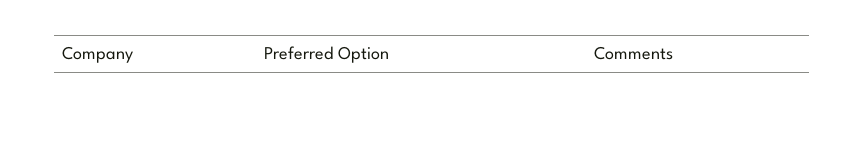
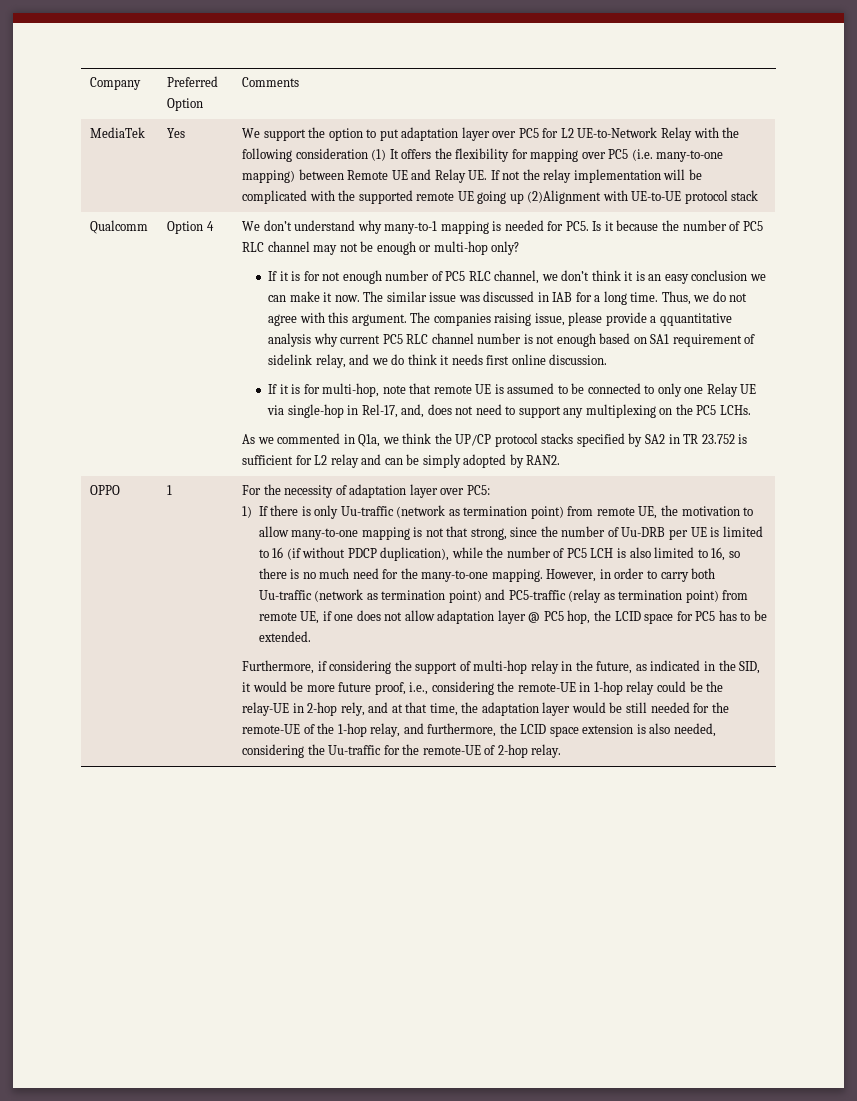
(673, 53) none -> [90,127,146,138] [167,128,186,138] [242,127,740,141] [242,148,724,162] [242,169,702,183] [242,190,759,204] [90,220,149,234] [167,221,214,234] [242,220,763,234] [242,241,520,255] [267,270,766,284] [267,291,748,305] [267,312,732,326] [267,333,756,347] [267,354,608,368] [267,383,757,397] [266,404,751,418] [242,433,748,447] [242,454,561,468] [90,485,121,495] [167,485,173,495] [242,484,490,498] [242,505,754,519] [258,526,763,540] [258,547,740,561] [258,568,716,582] [258,589,749,603] [258,610,767,624] [258,631,311,642] [242,660,761,674] [242,681,724,695] [242,702,729,716] [242,723,716,737] [242,744,562,758] // MediaTek | Yes | We support the option to put adaptation layer over PC5 for L2 UE-to-Network Relay with the following consideration (1) It offers the flexibility for mapping over PC5 (i.e. many-to-one mapping) between Remote UE and Relay UE. If not the relay implementation will be complicated with the supported remote UE going up (2)Alignment with UE-to-UE protocol stack // Qualcomm | Option 4 | We don’t understand why many-to-1 mapping is needed for PC5. Is it because the number of PC5 RLC channel may not be enough or multi-hop only? // If it is for not enough number of PC5 RLC channel, we don’t think it is an easy conclusion we can make it now. The similar issue was discussed in IAB for a long time. Thus, we do not agree with this argument. The companies raising issue, please provide a qquantitative analysis why current PC5 RLC channel number is not enough based on SA1 requirement of sidelink relay, and we do think it needs first online discussion. // If it is for multi-hop, note that remote UE is assumed to be connected to only one Relay UE via single-hop in Rel-17, and, does not need to support any multiplexing on the PC5 LCHs. // As we commented in Q1a, we think the UP/CP protocol stacks specified by SA2 in TR 23.752 is sufficient for L2 relay and can be simply adopted by RAN2. // OPPO | 1 | For the necessity of adaptation layer over PC5: // 1) If there is only Uu-traffic (network as termination point) from remote UE, the motivation to allow many-to-one mapping is not that strong, since the number of Uu-DRB per UE is limited to 16 (if without PDCP duplication), while the number of PC5 LCH is also limited to 16, so there is no much need for the many-to-one mapping. However, in order to carry both Uu-traffic (network as termination point) and PC5-traffic (relay as termination point) from remote UE, if one does not allow adaptation layer @ PC5 hop, the LCID space for PC5 has to be extended. // Furthermore, if considering the support of multi-hop relay in the future, as indicated in the SID, it would be more future proof, i.e., considering the remote-UE in 1-hop relay could be the relay-UE in 2-hop rely, and at that time, the adaptation layer would be still needed for the remote-UE of the 1-hop relay, and furthermore, the LCID space extension is also needed, considering the Uu-traffic for the remote-UE of 2-hop relay.

